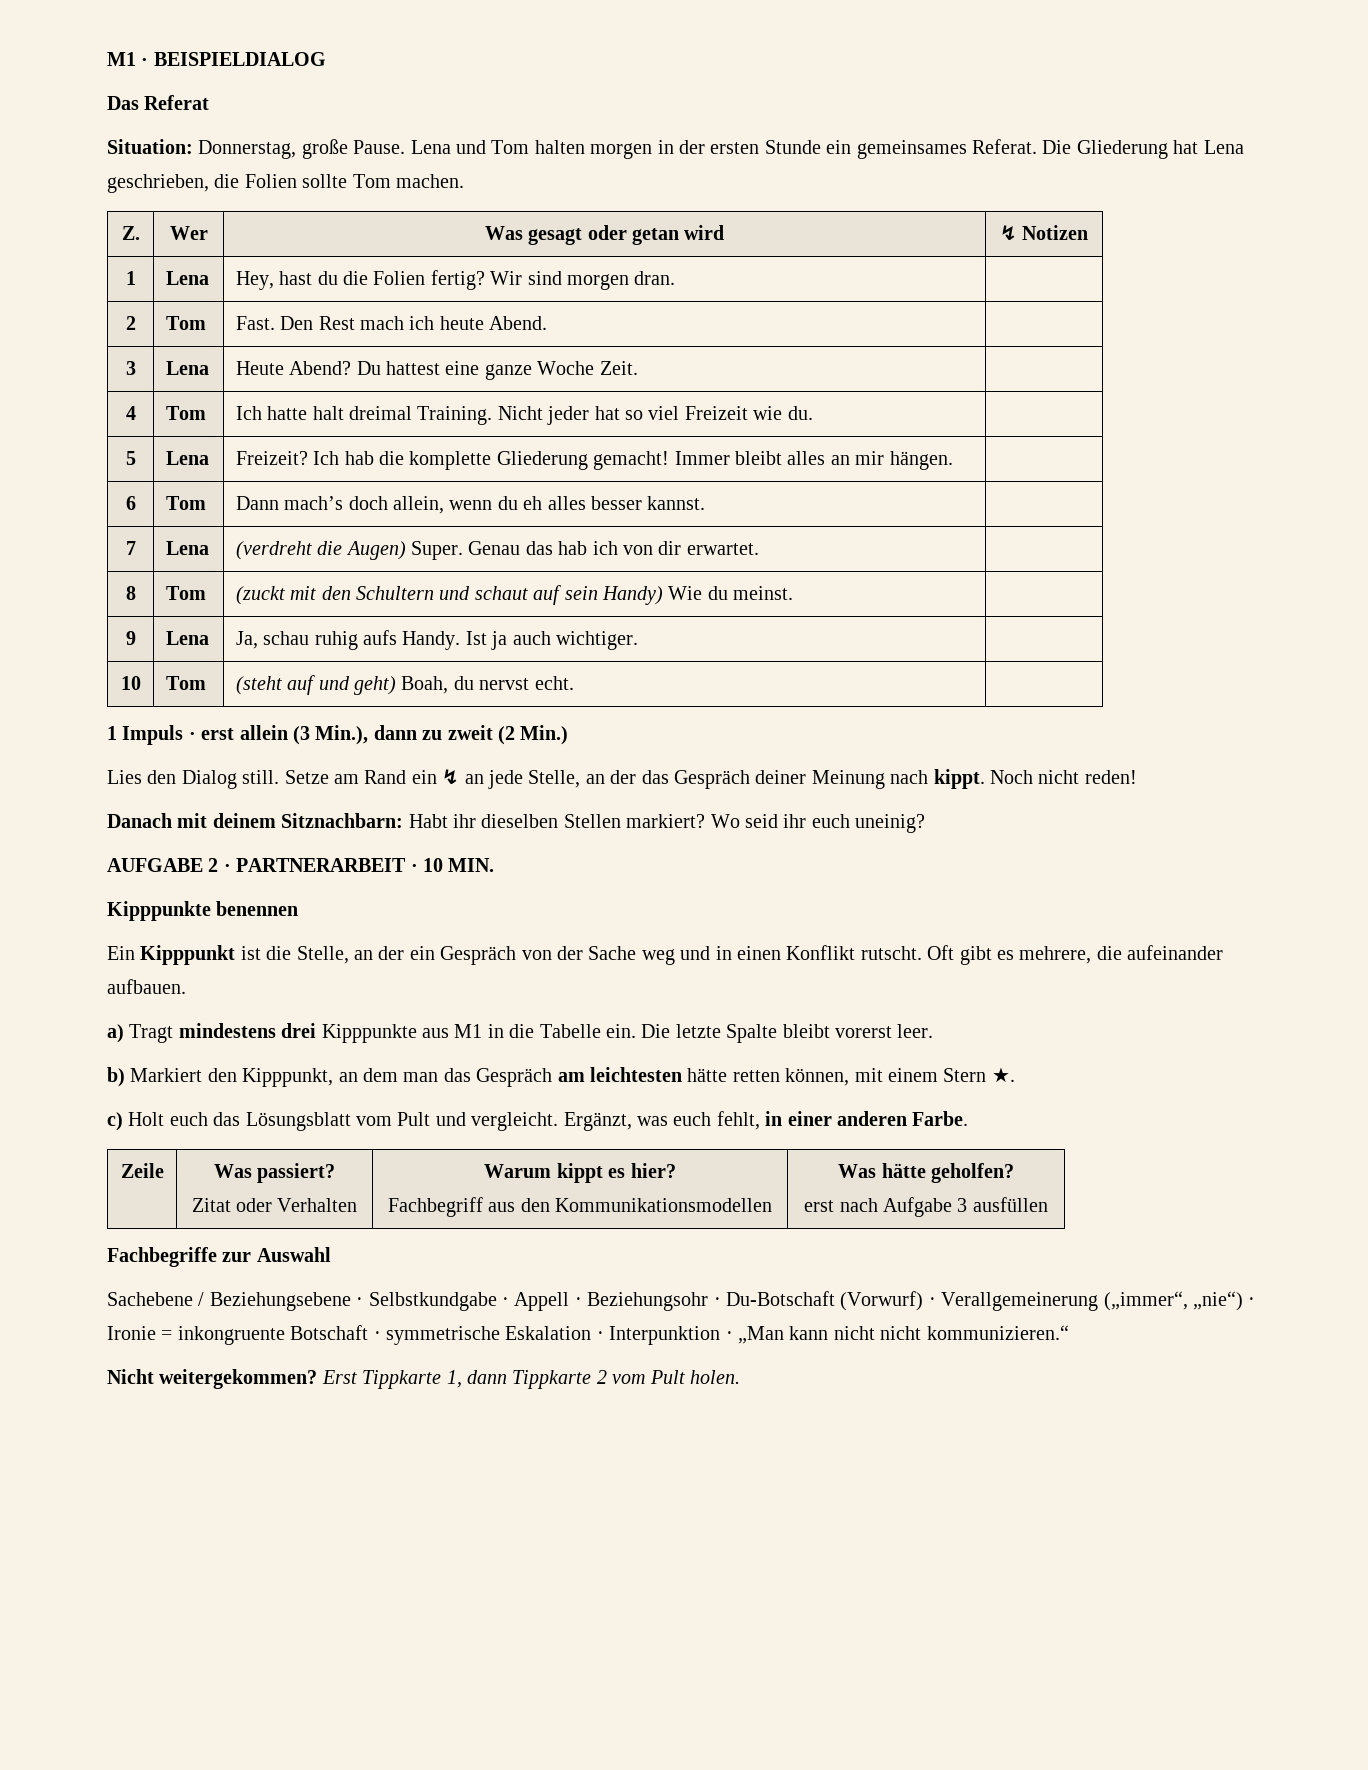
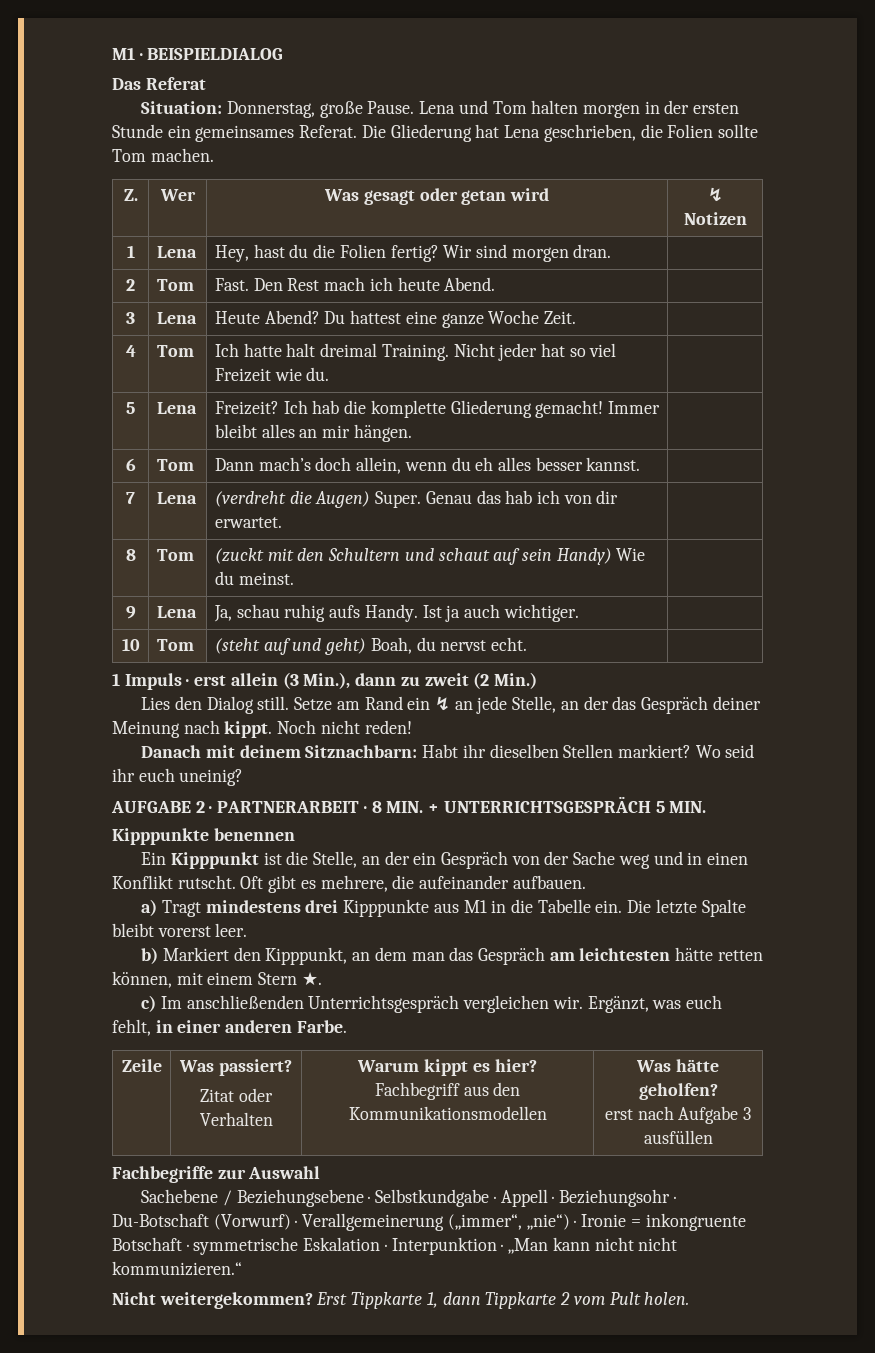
[423,858,443,872] 10 -> [371,796,665,813] 8 MIN. + UNTERRICHTSGESPRÄCH 5
[128,1112,559,1131] Holt euch das Lösungsblatt vom Pult und vergleicht. -> [160,995,583,1013] Im anschließenden Unterrichtsgespräch vergleichen wir.

